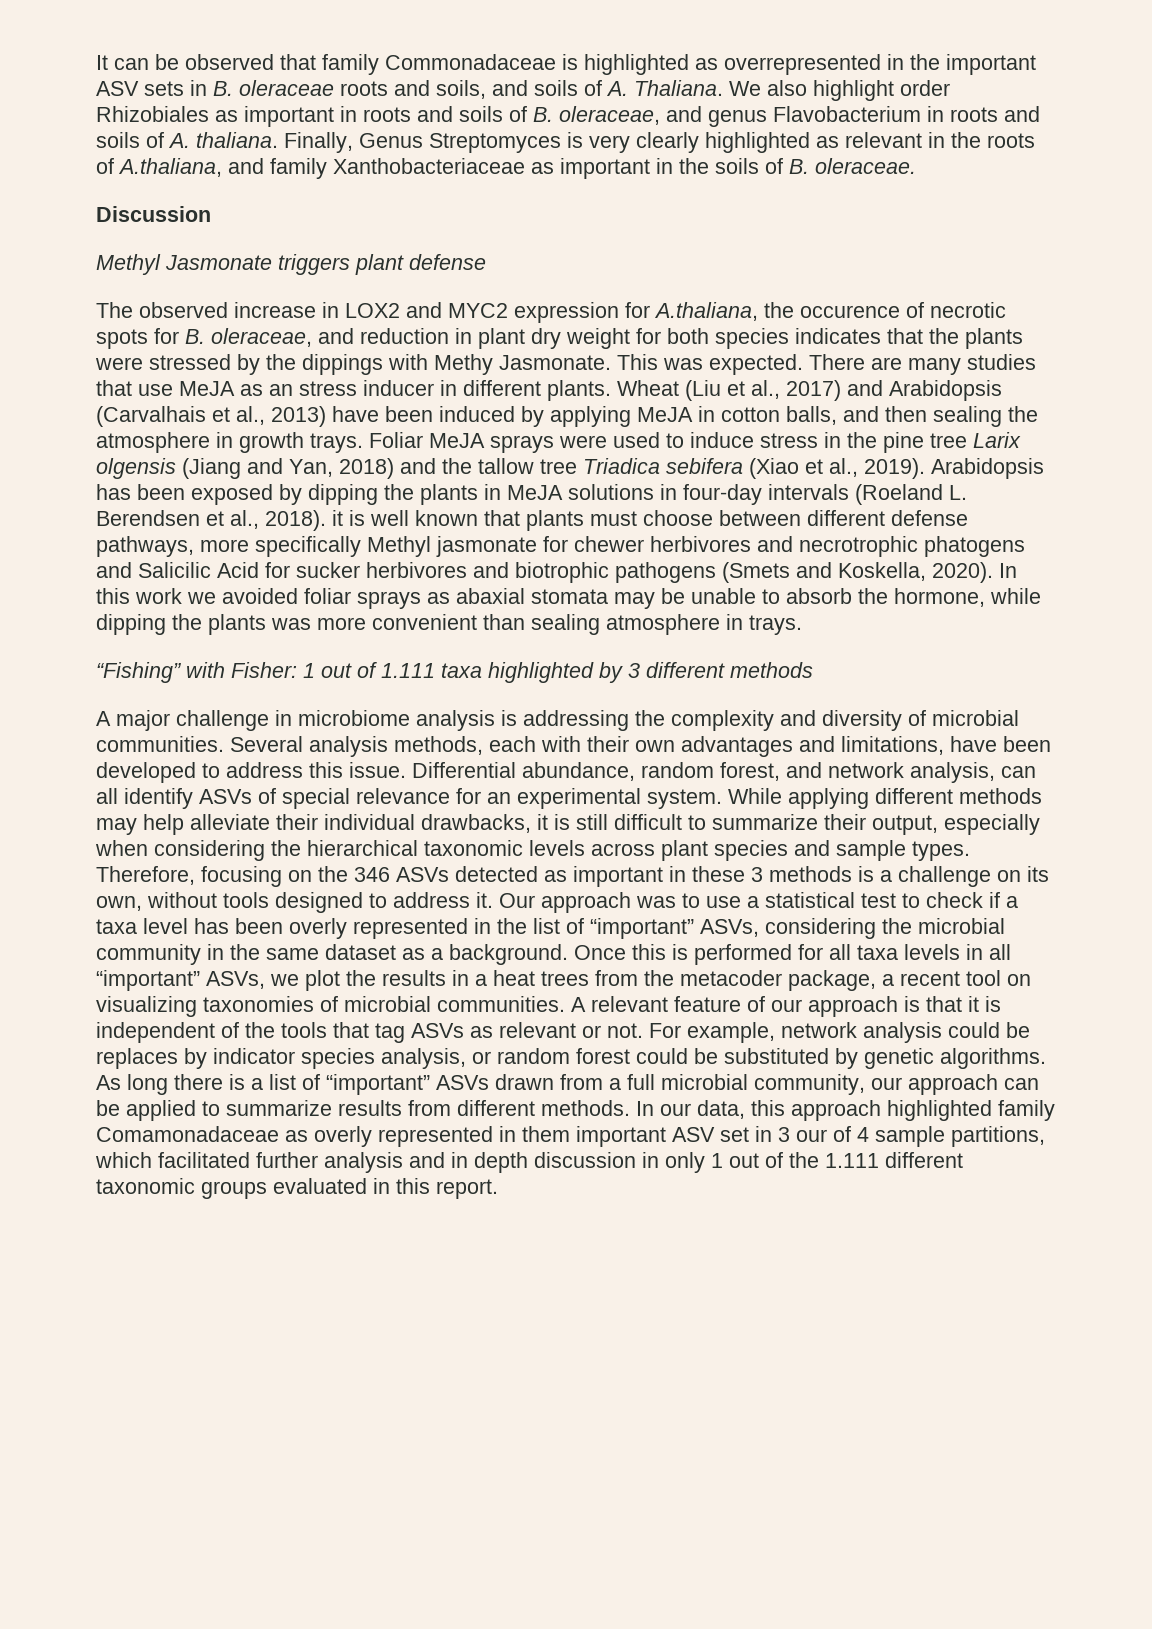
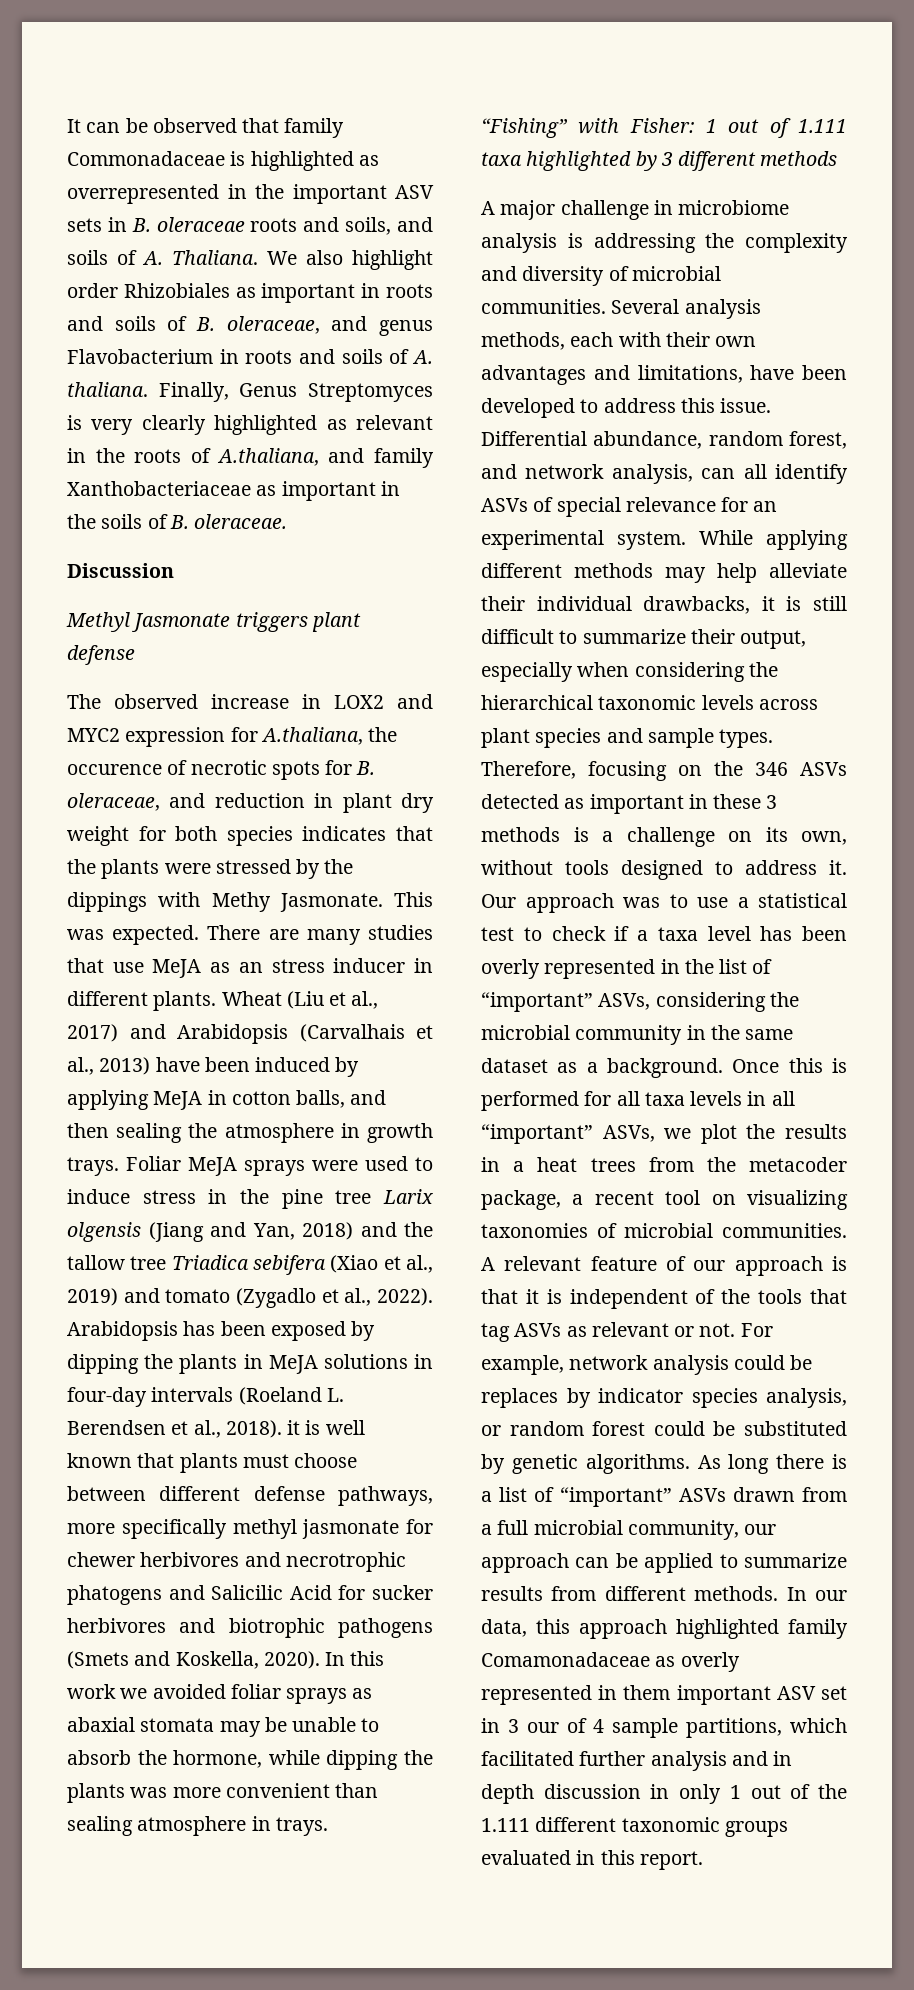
[864,458,925,479] 2019). -> [67,1288,433,1308] 2019) and tomato (Zygadlo et al., 2022).
[367,536,431,557] Methyl -> [232,1519,297,1539] methyl

